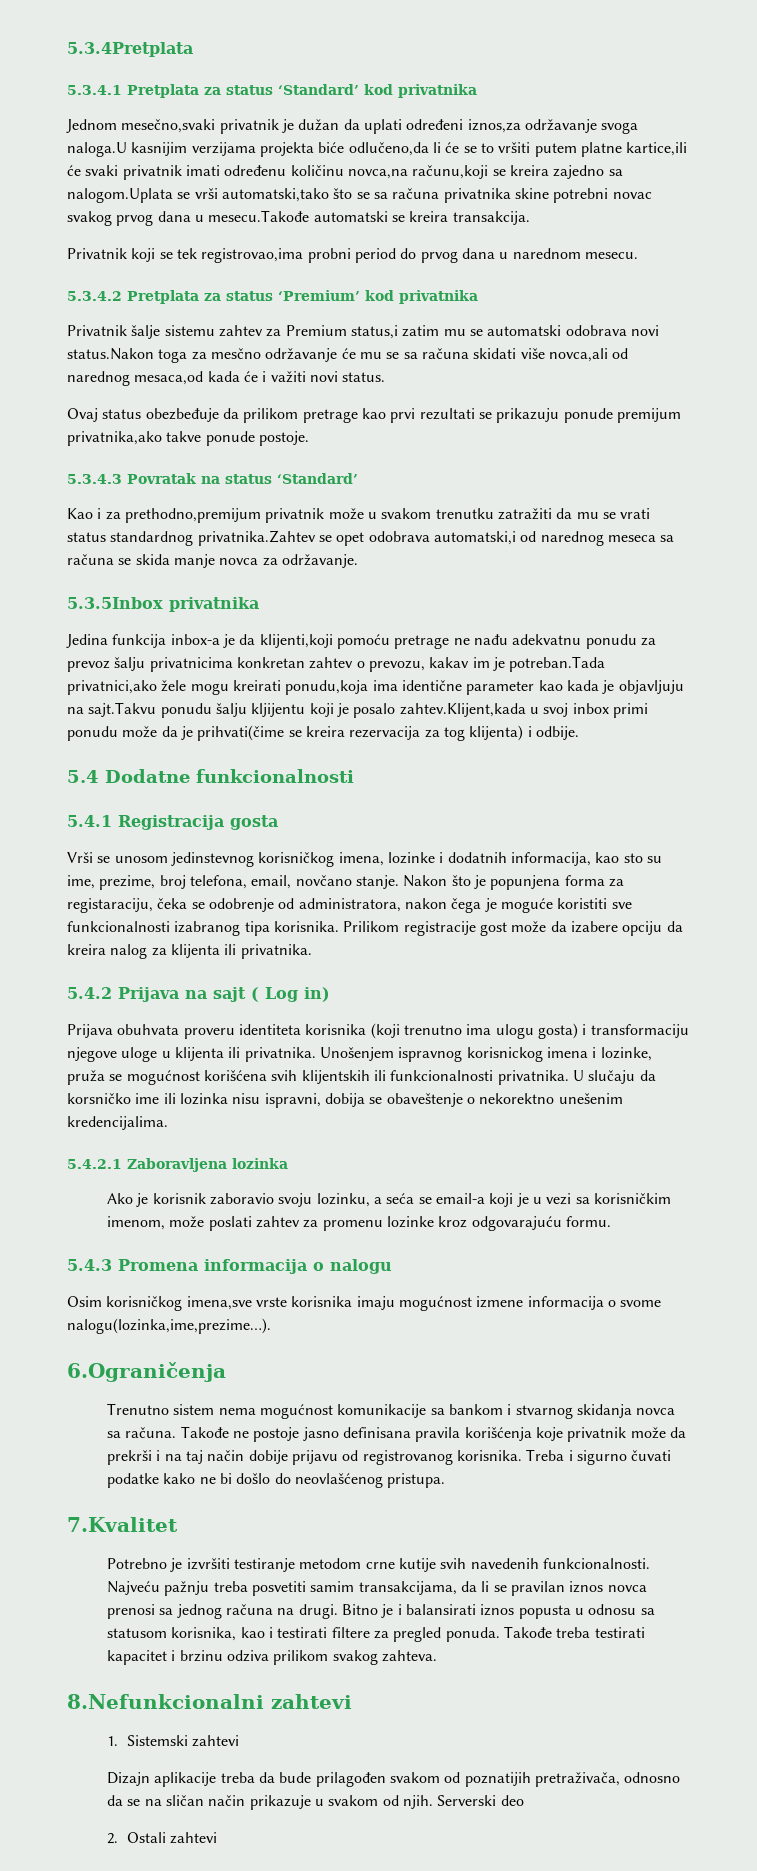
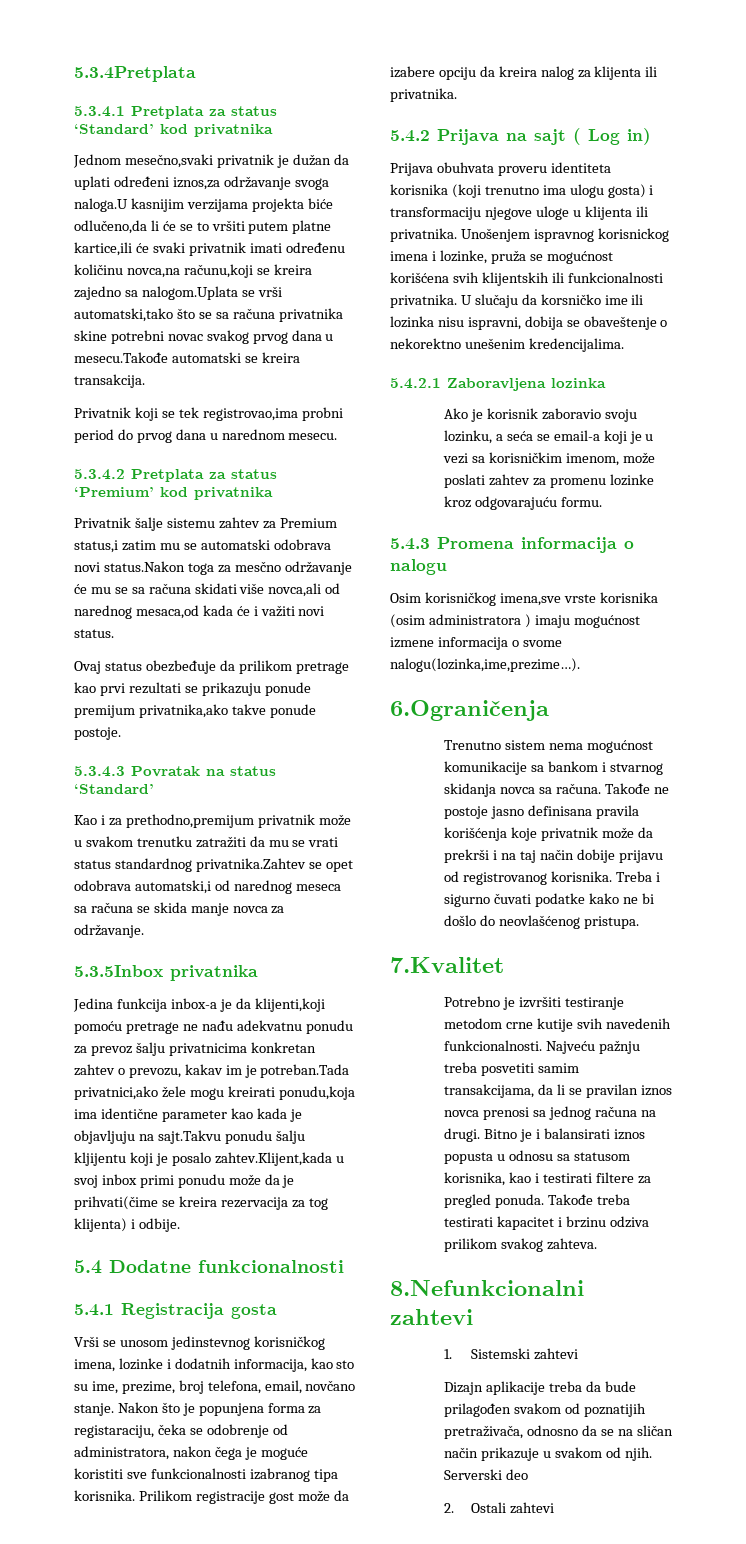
(353, 1301) none -> [390,614,531,628] (osim administratora )

